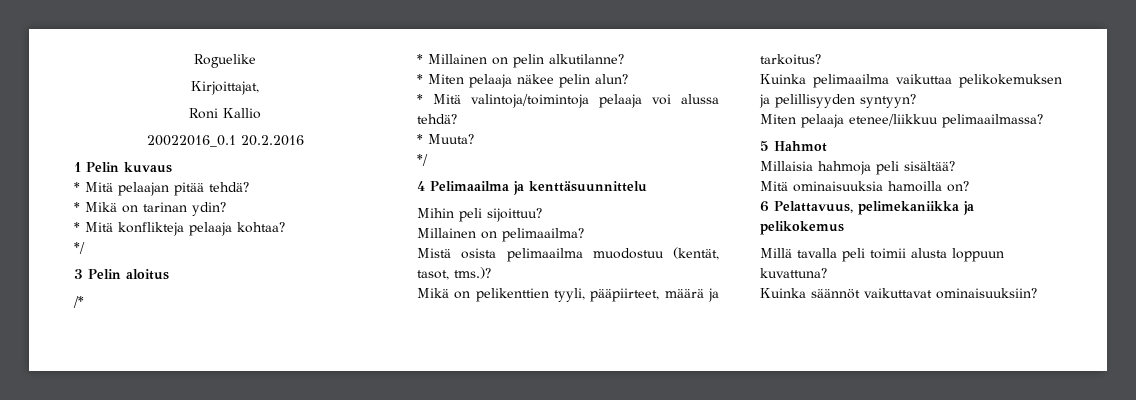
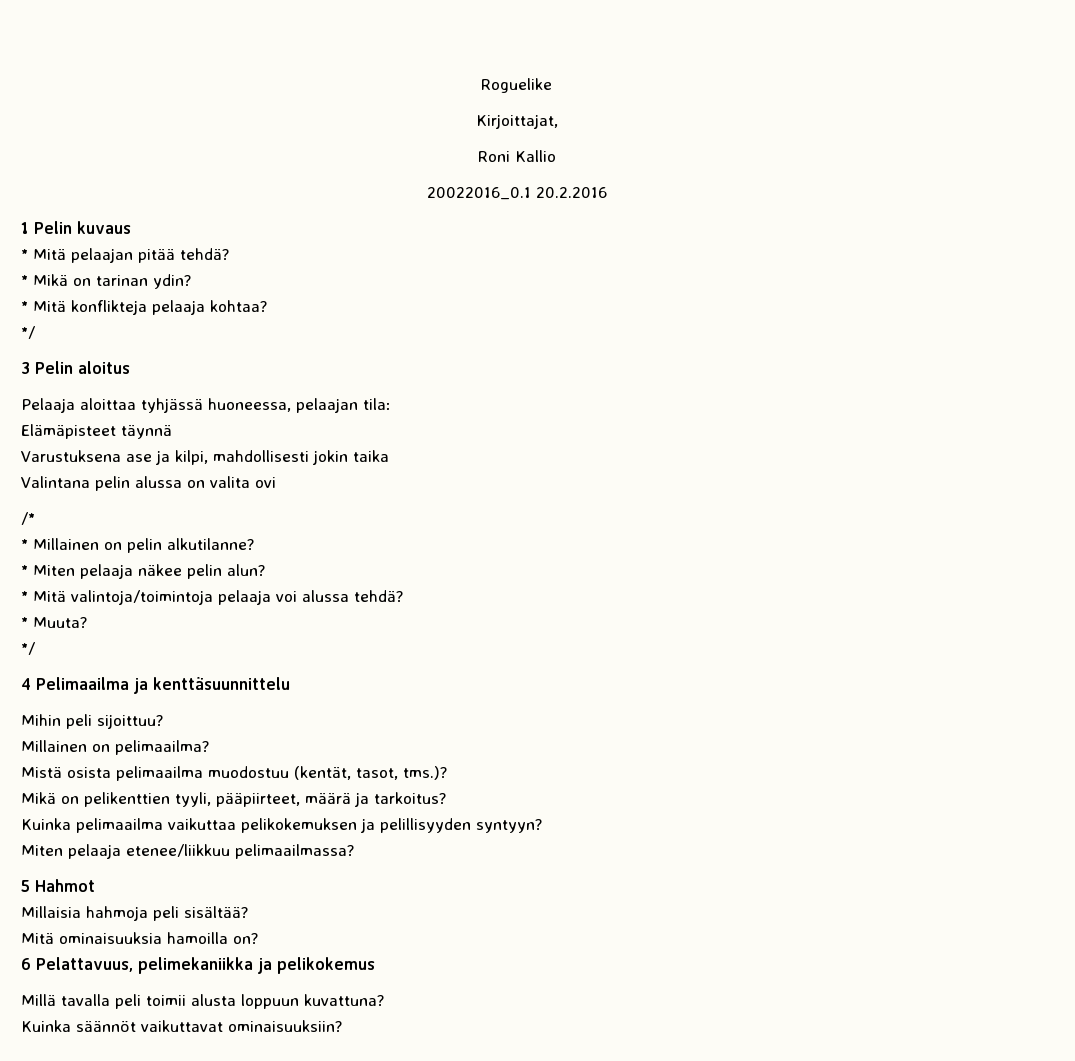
(169, 274) none -> [21,398,391,413] [21,424,172,439] [21,450,389,465] [21,476,276,491] // Pelaaja aloittaa tyhjässä huoneessa, pelaajan tila: // Elämäpisteet täynnä // Varustuksena ase ja kilpi, mahdollisesti jokin taika // Valintana pelin alussa on valita ovi

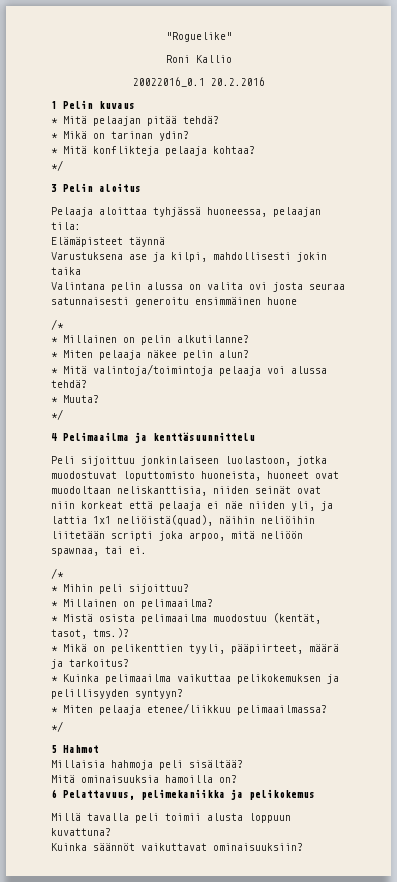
[481,78,552,93] [475,114,558,129] Roguelike // Kirjoittajat, -> [165,32,232,42] "Roguelike"
(276, 482) none -> [273,282,345,292] [51,297,297,307] josta seuraa satunnaisesti generoitu ensimmäinen huone
(290, 683) none -> [51,456,327,466] [51,471,339,481] [51,486,321,496] [51,501,333,511] [51,515,315,526] [51,531,303,541] [51,546,147,556] [51,568,64,579] [51,586,58,592] Peli sijoittuu jonkinlaiseen luolastoon, jotka muodostuvat loputtomisto huoneista, huoneet ovat muodoltaan neliskanttisia, niiden seinät ovat niin korkeat että pelaaja ei näe niiden yli, ja lattia 1x1 neliöistä(quad), näihin neliöihin liitetään scripti joka arpoo, mitä neliöön spawnaa, tai ei. // /* // *
(163, 721) none -> [51,601,58,607] *
(209, 747) none -> [51,616,58,622] *
(447, 773) none -> [51,646,58,652] *
(446, 798) none -> [51,676,58,682] *
(542, 826) none -> [51,707,58,713] *
(354, 851) none -> [51,721,63,732] // */

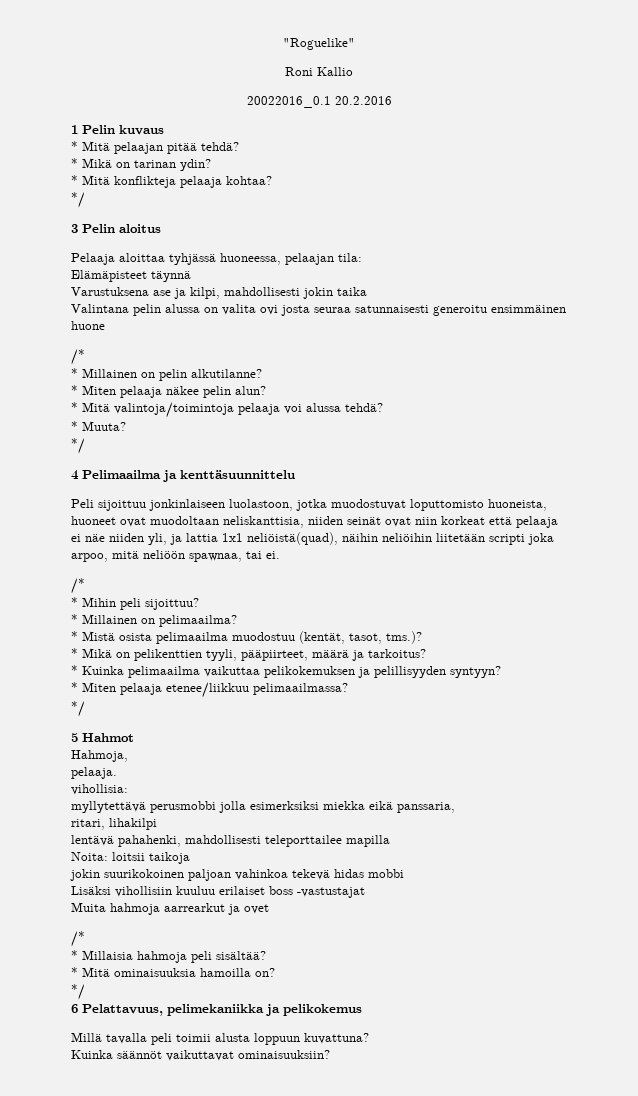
(99, 749) none -> [71,750,128,762] [71,767,117,779] [71,784,128,795] [71,801,455,813] [71,818,157,830] [71,835,390,847] [71,852,190,864] [70,869,404,881] [71,886,365,898] [71,902,269,915] [71,931,85,947] [71,950,78,960] Hahmoja, // pelaaja. // vihollisia: // myllytettävä perusmobbi jolla esimerksiksi miekka eikä panssaria, // ritari, lihakilpi // lentävä pahahenki, mahdollisesti teleporttailee mapilla // Noita: loitsii taikoja // jokin suurikokoinen paljoan vahinkoa tekevä hidas mobbi // Lisäksi vihollisiin kuuluu erilaiset boss -vastustajat // Muita hahmoja aarrearkut ja ovet // /* // *
(243, 764) none -> [71,967,78,977] *
(237, 779) none -> [71,984,85,1000] // */

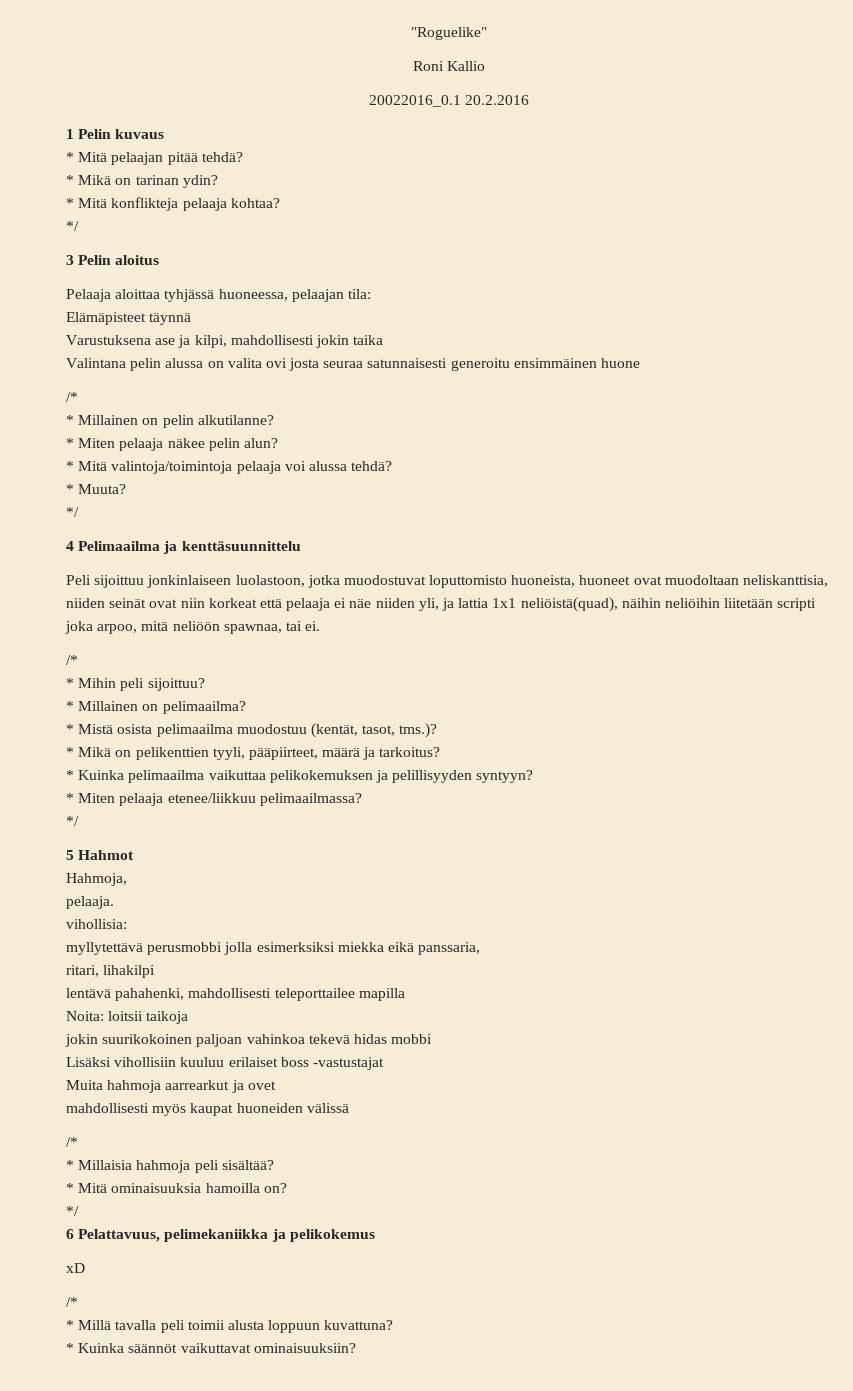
(269, 909) none -> [66,1103,349,1116] // mahdollisesti myös kaupat huoneiden välissä
(362, 1010) none -> [66,1263,85,1273] [66,1297,78,1307] [66,1320,74,1330] xD // /* // *
(369, 1038) none -> [66,1343,74,1353] *

